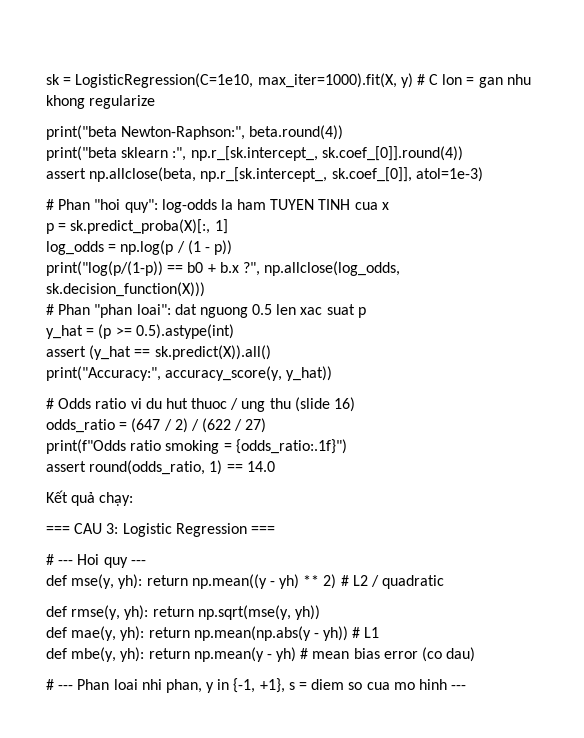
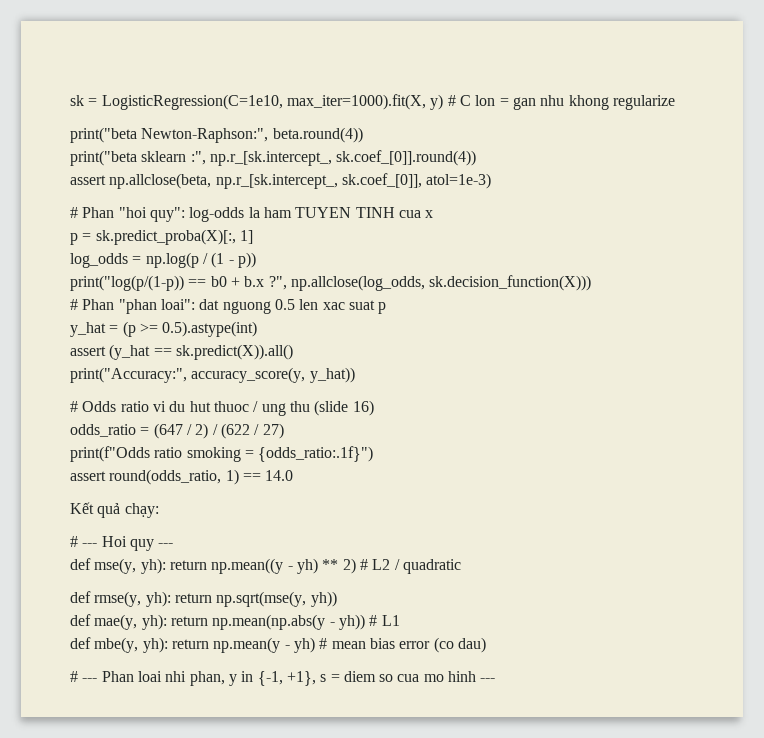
[46,523,275,537] // === CAU 3: Logistic Regression === -> (159, 510) none

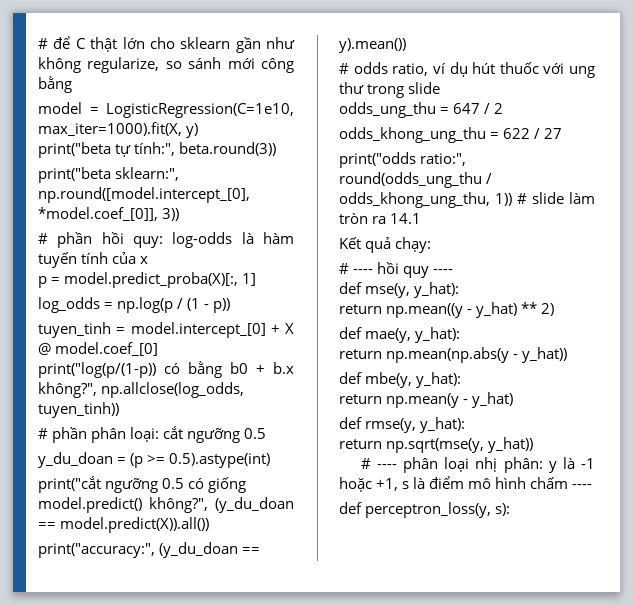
[70,94,675,110] [70,127,363,143] [70,150,477,166] [70,173,492,189] [70,207,421,222] sk = LogisticRegression(C=1e10, max_iter=1000).fit(X, y) # C lon = gan nhu khong regularize // print("beta Newton-Raphson:", beta.round(4)) // print("beta sklearn :", np.r_[sk.intercept_, sk.coef_[0]].round(4)) // assert np.allclose(beta, np.r_[sk.intercept_, sk.coef_[0]], atol=1e-3) // # Phan "hoi quy": log-odds la ham TUYEN TINH cua -> [38,36,295,53] [38,57,294,73] [38,76,72,93] [38,102,294,118] [38,122,199,138] [38,142,277,158] [38,167,180,183] [38,187,250,203] [38,207,180,221] [38,232,294,248] [38,252,137,268] # để C thật lớn cho sklearn gần như không regularize, so sánh mới công bằng // model = LogisticRegression(C=1e10, max_iter=1000).fit(X, y) // print("beta tự tính:", beta.round(3)) // print("beta sklearn:", np.round([model.intercept_[0], *model.coef_[0]], 3)) // # phần hồi quy: log-odds là hàm tuyến tính của
[95,229,236,245] sk.predict_proba(X)[:, -> [64,272,239,288] model.predict_proba(X)[:,
(256, 260) none -> [38,322,294,338] [38,342,159,356] // tuyen_tinh = model.intercept_[0] + X @ model.coef_[0]
[188,279,207,287] == -> [164,361,222,378] có bằng
[268,275,592,291] [70,299,387,314] [70,321,258,337] [70,344,293,360] [70,367,355,383] [70,400,374,416] [70,423,284,439] [70,446,374,462] [70,469,294,485] ?", np.allclose(log_odds, sk.decision_function(X))) // # Phan "phan loai": dat nguong 0.5 len xac suat p // y_hat = (p >= 0.5).astype(int) // assert (y_hat == sk.predict(X)).all() // print("Accuracy:", accuracy_score(y, y_hat)) // # Odds ratio vi du hut thuoc / ung thu (slide 16) // odds_ratio = (647 / 2) / (622 / 27) // print(f"Odds ratio smoking = {odds_ratio:.1f}") // assert round(odds_ratio, 1) == 14.0 -> [38,382,245,398] [38,402,119,418] [38,426,267,443] [38,452,271,468] [38,476,247,493] [38,497,294,513] [38,517,210,533] [38,542,261,558] [339,38,406,53] [339,62,595,78] [339,82,441,98] [339,102,504,118] [339,127,563,143] [339,152,467,168] [339,172,493,188] [339,192,595,208] [339,213,422,224] không?", np.allclose(log_odds, tuyen_tinh)) // # phần phân loại: cắt ngưỡng 0.5 // y_du_doan = (p >= 0.5).astype(int) // print("cắt ngưỡng 0.5 có giống model.predict() không?", (y_du_doan == model.predict(X)).all()) // print("accuracy:", (y_du_doan == y).mean()) // # odds ratio, ví dụ hút thuốc với ung thư trong slide // odds_ung_thu = 647 / 2 // odds_khong_ung_thu = 622 / 27 // print("odds ratio:", round(odds_ung_thu / odds_khong_ung_thu, 1)) # slide làm tròn ra 14.1
[82,536,174,551] --- Hoi quy --- -> [353,262,454,278] ---- hồi quy ----
[140,558,166,574] yh): -> [414,282,460,298] y_hat): //
[296,558,318,574] yh) -> [476,302,518,318] y_hat)
[359,559,461,574] # L2 / quadratic -> [339,327,461,343] [339,347,568,363] [339,372,462,388] [339,392,514,408] // def mae(y, y_hat): // return np.mean(np.abs(y - y_hat)) // def mbe(y, y_hat): // return np.mean(y - y_hat)
[145,591,171,607] yh): -> [420,417,466,433] y_hat): //
[310,591,337,607] [70,614,400,630] [70,637,486,653] [70,671,496,686] yh)) // def mae(y, yh): return np.mean(np.abs(y - yh)) # L1 // def mbe(y, yh): return np.mean(y - yh) # mean bias error (co dau) // # --- Phan loai nhi phan, y in {-1, +1}, s = diem so cua mo hinh --- -> [488,437,534,453] [360,457,595,473] [339,476,593,492] [339,502,511,518] y_hat)) // # ---- phân loại nhị phân: y là -1 hoặc +1, s là điểm mô hình chấm ---- // def perceptron_loss(y, s):

